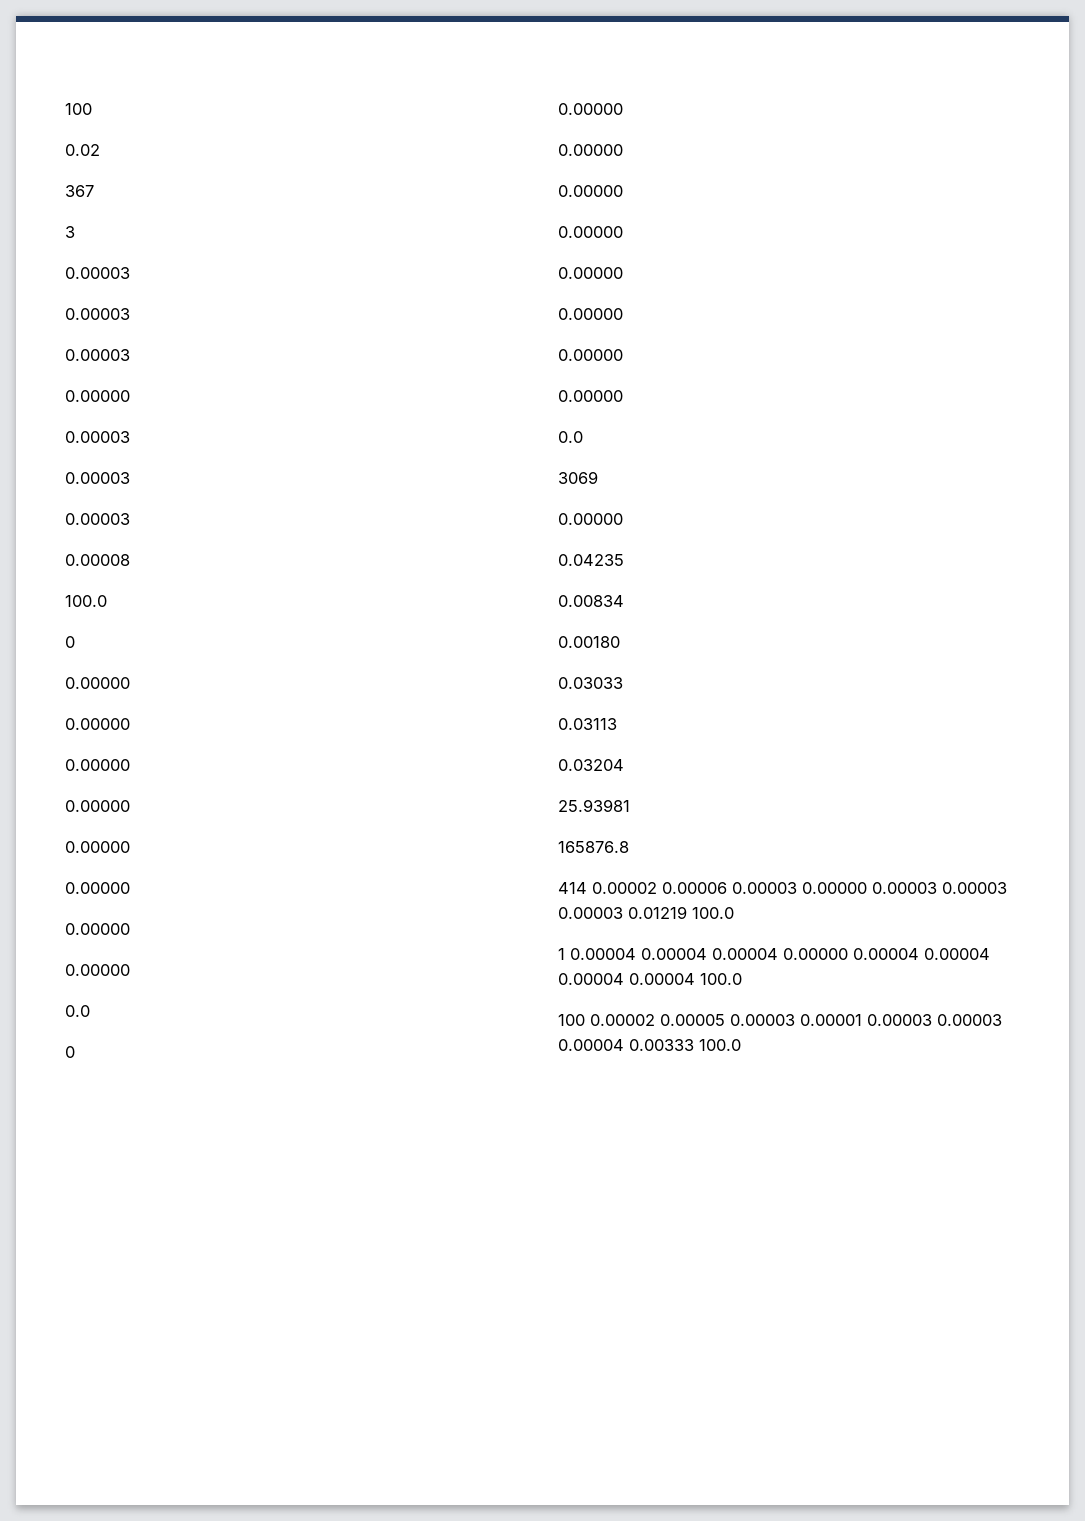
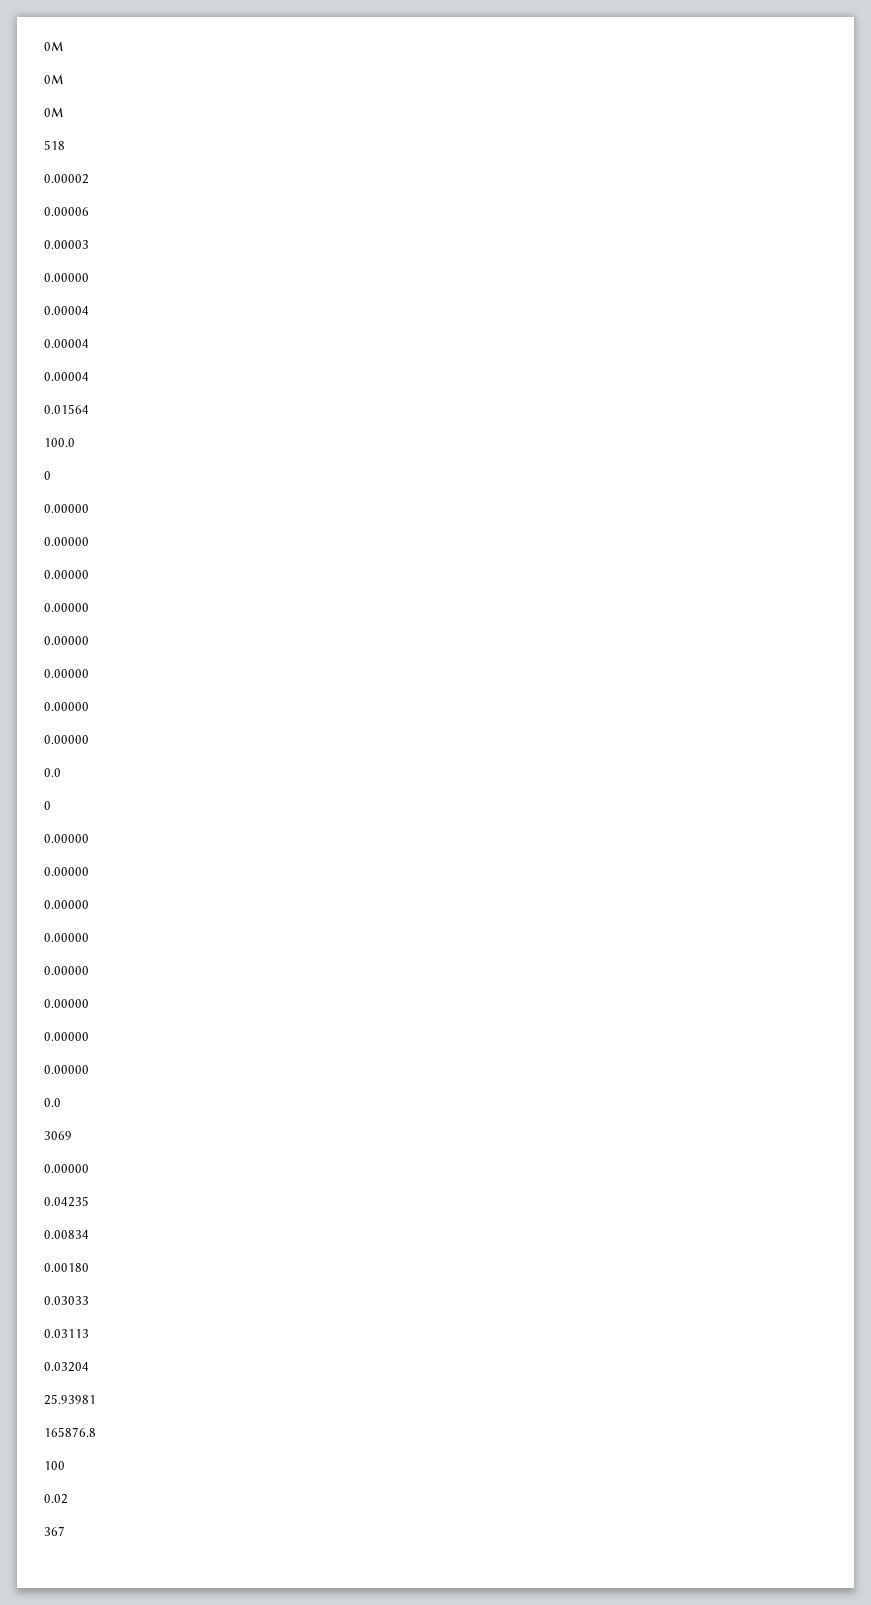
[65,103,92,115] [65,144,100,156] [65,185,94,197] [65,226,75,238] [65,267,130,279] [65,308,130,320] [65,349,130,361] [65,390,130,402] [65,431,130,443] [65,472,130,484] [65,513,130,525] [65,554,130,566] 100 // 0.02 // 367 // 3 // 0.00003 // 0.00003 // 0.00003 // 0.00000 // 0.00003 // 0.00003 // 0.00003 // 0.00008 -> [44,41,63,51] [44,74,63,84] [44,107,63,117] [44,140,65,150] [44,174,89,184] [44,207,89,216] [44,240,89,249] [44,273,89,282] [44,306,89,315] [44,339,89,348] [44,372,89,381] [44,404,89,414] 0M // 0M // 0M // 518 // 0.00002 // 0.00006 // 0.00003 // 0.00000 // 0.00004 // 0.00004 // 0.00004 // 0.01564
[558,882,1007,894] [558,906,734,919] [558,948,990,960] [558,973,742,985] [558,1014,1002,1026] [558,1039,741,1051] 414 0.00002 0.00006 0.00003 0.00000 0.00003 0.00003 0.00003 0.01219 100.0 // 1 0.00004 0.00004 0.00004 0.00000 0.00004 0.00004 0.00004 0.00004 100.0 // 100 0.00002 0.00005 0.00003 0.00001 0.00003 0.00003 0.00004 0.00333 100.0 -> [44,1461,65,1470] [44,1494,68,1504] [44,1526,65,1536] 100 // 0.02 // 367

